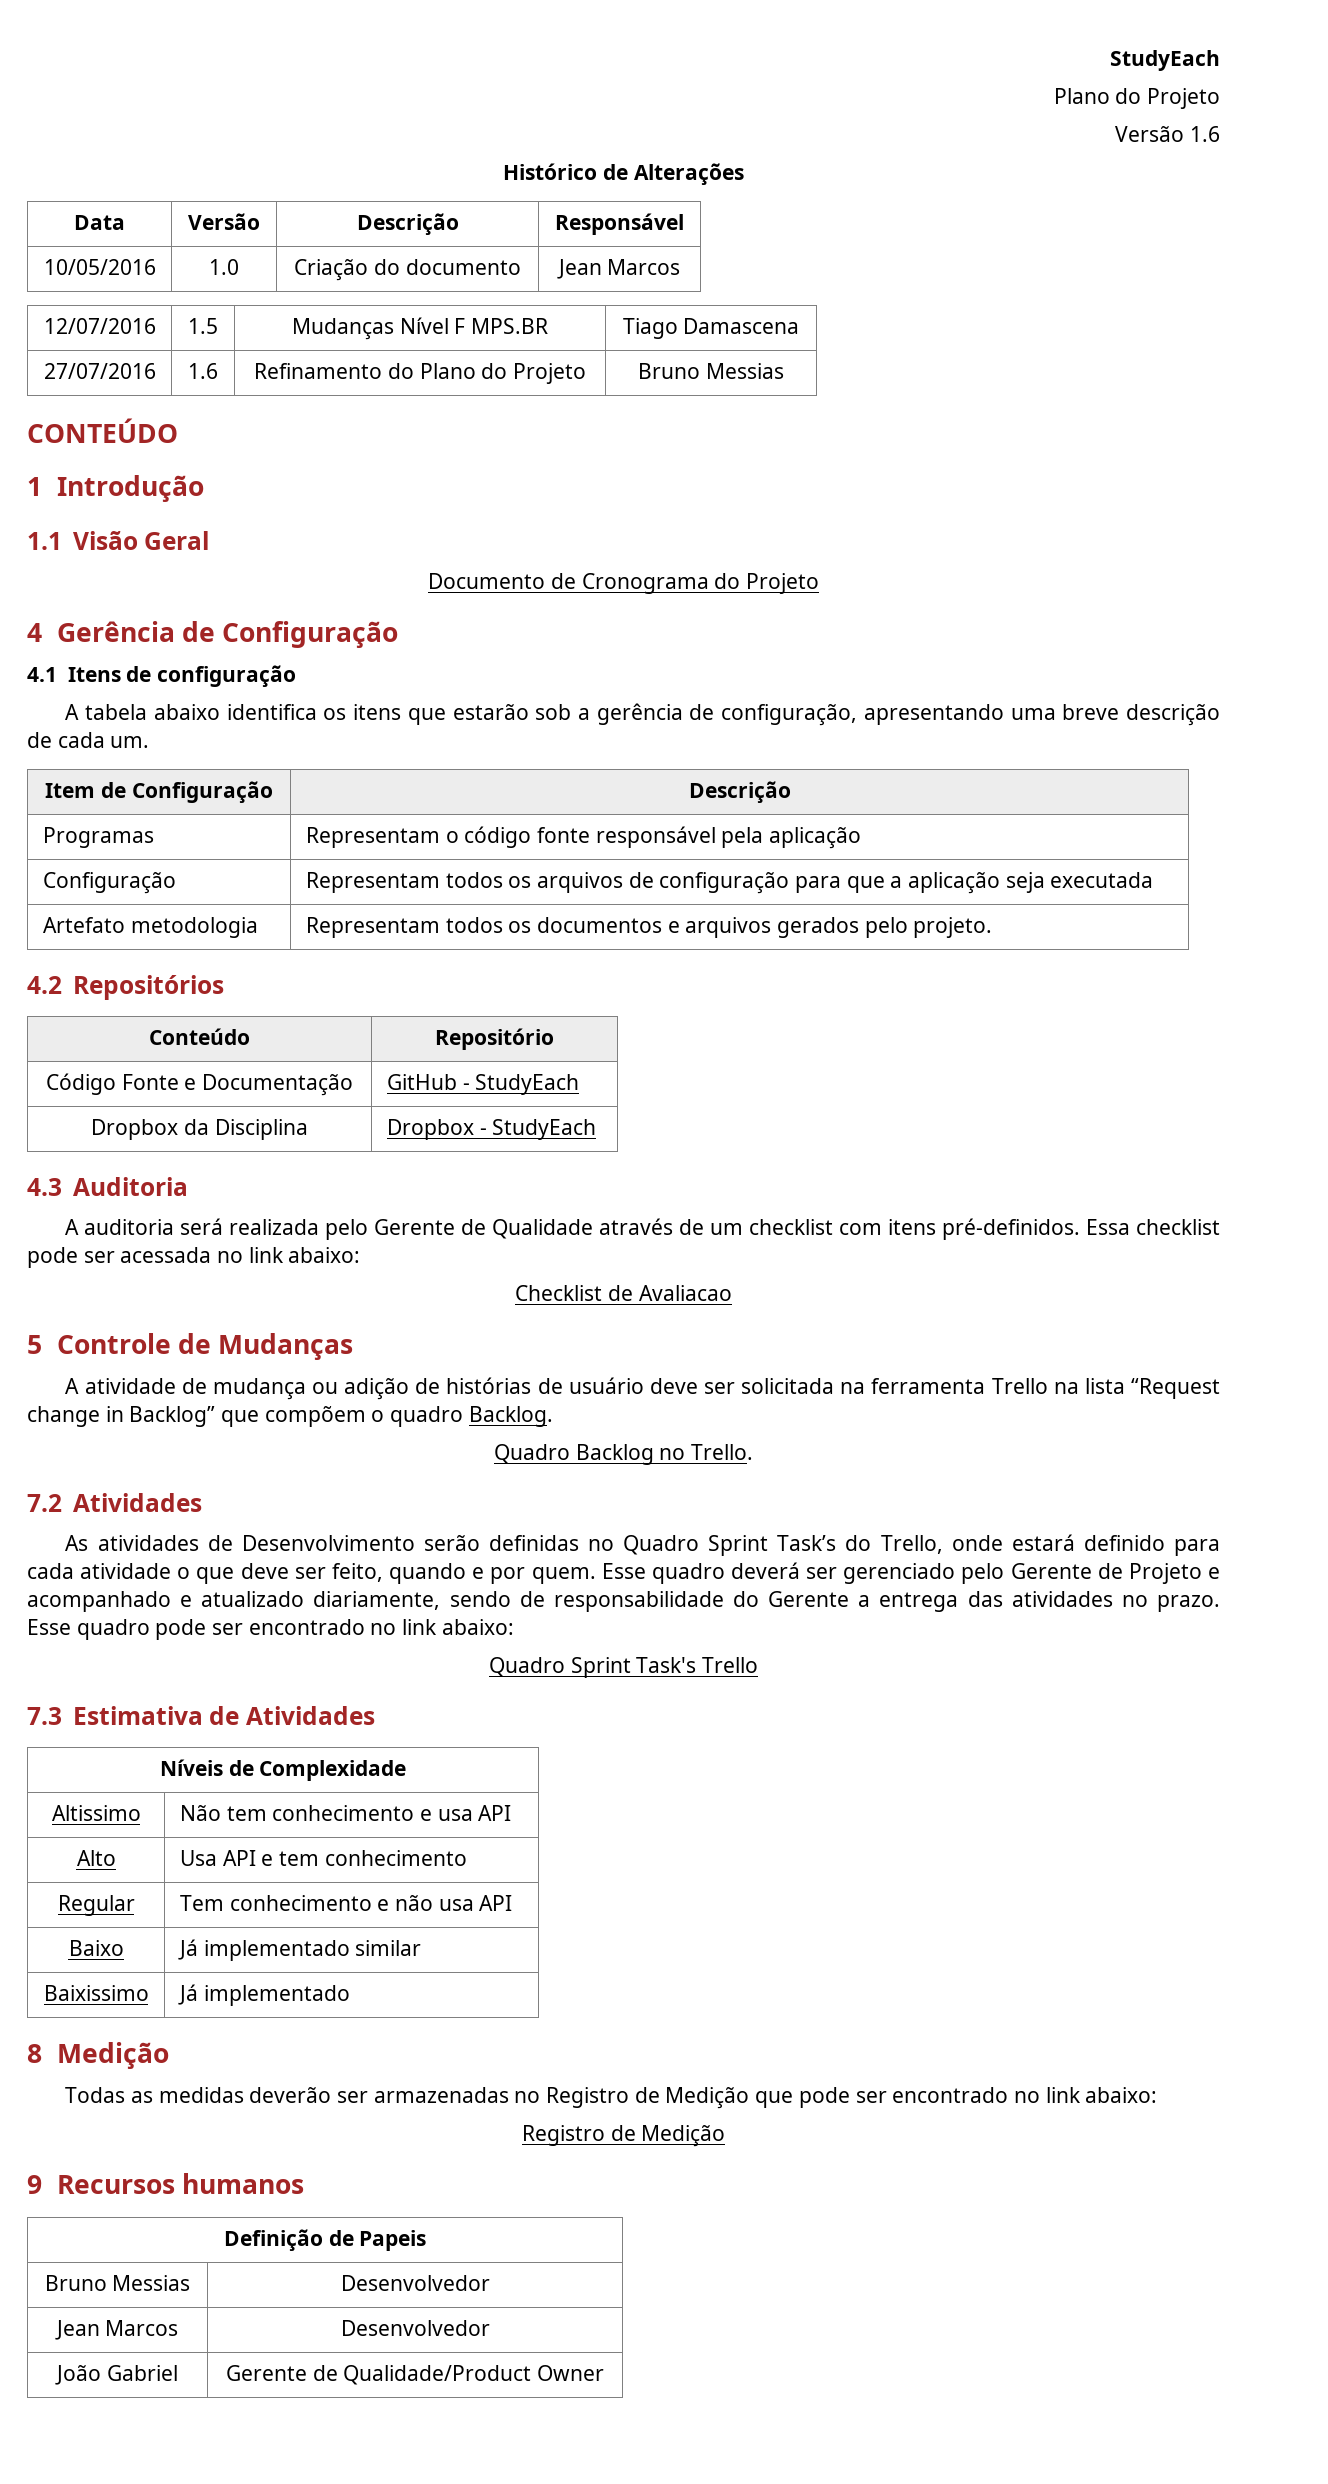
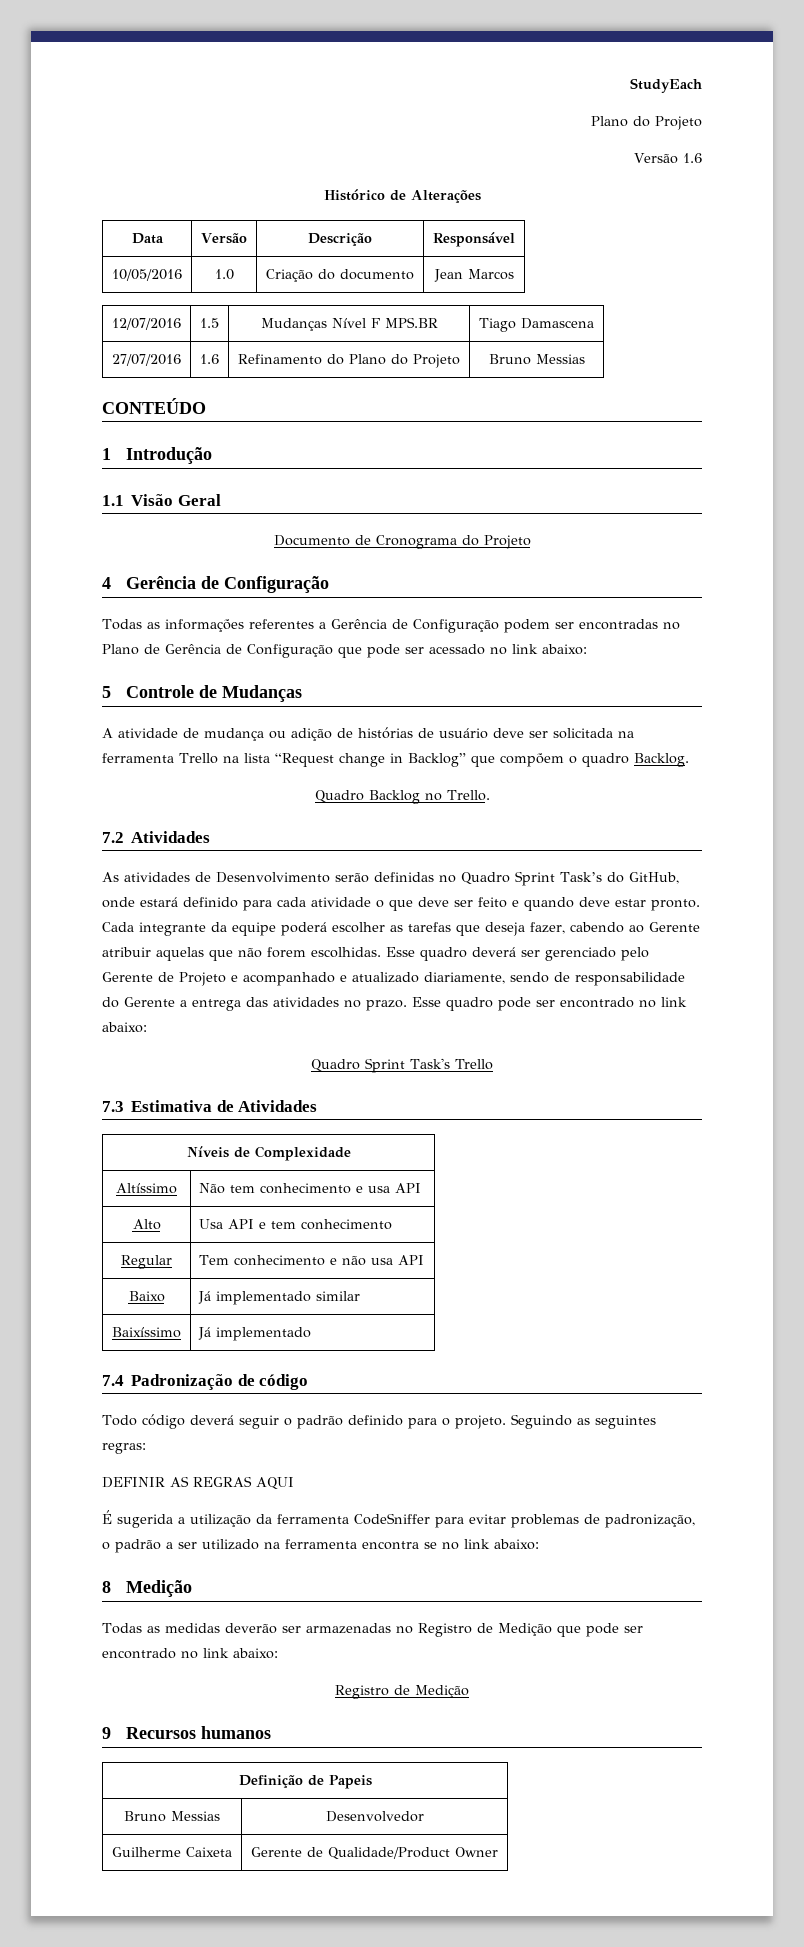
[27,665,296,687] [65,703,1220,726] [27,732,150,748] [45,781,273,803] [688,781,791,803] [42,827,154,848] [305,826,861,849] [42,872,176,894] [305,872,1154,894] [42,917,258,938] [305,917,993,938] [27,975,224,1000] [149,1028,250,1045] [435,1028,554,1050] [45,1073,354,1096] [386,1074,580,1095] [91,1119,308,1140] [386,1119,597,1140] [27,1177,188,1196] [65,1218,1220,1240] [27,1247,361,1268] [515,1285,732,1301] 4.1 Itens de configuração // A tabela abaixo identifica os itens que estarão sob a gerência de configuração, apresentando uma breve descrição de cada um. // Item de Configuração | Descrição // Programas | Representam o código fonte responsável pela aplicação // Configuração | Representam todos os arquivos de configuração para que a aplicação seja executada // Artefato metodologia | Representam todos os documentos e arquivos gerados pelo projeto. // 4.2 Repositórios // Conteúdo | Repositório // Código Fonte e Documentação | GitHub - StudyEach // Dropbox da Disciplina | Dropbox - StudyEach // 4.3 Auditoria // A auditoria será realizada pelo Gerente de Qualidade através de um checklist com itens pré-definidos. Essa checklist pode ser acessada no link abaixo: // Checklist de Avaliacao -> [102,619,680,633] [102,644,587,658] Todas as informações referentes a Gerência de Configuração podem ser encontradas no Plano de Gerência de Configuração que pode ser acessado no link abaixo:
[880,1535,943,1554] Trello, -> [628,872,679,884] GitHub,
[331,1563,596,1584] feito, quando e por quem. -> [478,897,700,911] [102,922,700,936] [102,947,381,961] feito e quando deve estar pronto. Cada integrante da equipe poderá escolher as tarefas que deseja fazer, cabendo ao Gerente atribuir aquelas que não forem escolhidas.
[51,1805,141,1821] Altissimo -> [116,1183,177,1194] Altíssimo
[43,1985,149,2001] [177,1984,350,2006] Baixissimo | Já implementado -> [112,1327,181,1338] [198,1327,312,1341] [102,1374,309,1390] [102,1414,656,1429] [102,1443,146,1454] [102,1476,294,1490] [102,1510,695,1528] [102,1539,539,1553] Baixíssimo | Já implementado // 7.4 Padronização de código // Todo código deverá seguir o padrão definido para o projeto. Seguindo as seguintes regras: // DEFINIR AS REGRAS AQUI // É sugerida a utilização da ferramenta CodeSniffer para evitar problemas de padronização, o padrão a ser utilizado na ferramenta encontra se no link abaixo:
[54,2320,179,2340] [340,2320,490,2336] [55,2365,178,2385] Jean Marcos | Desenvolvedor // João Gabriel -> [112,1847,232,1857] Guilherme Caixeta

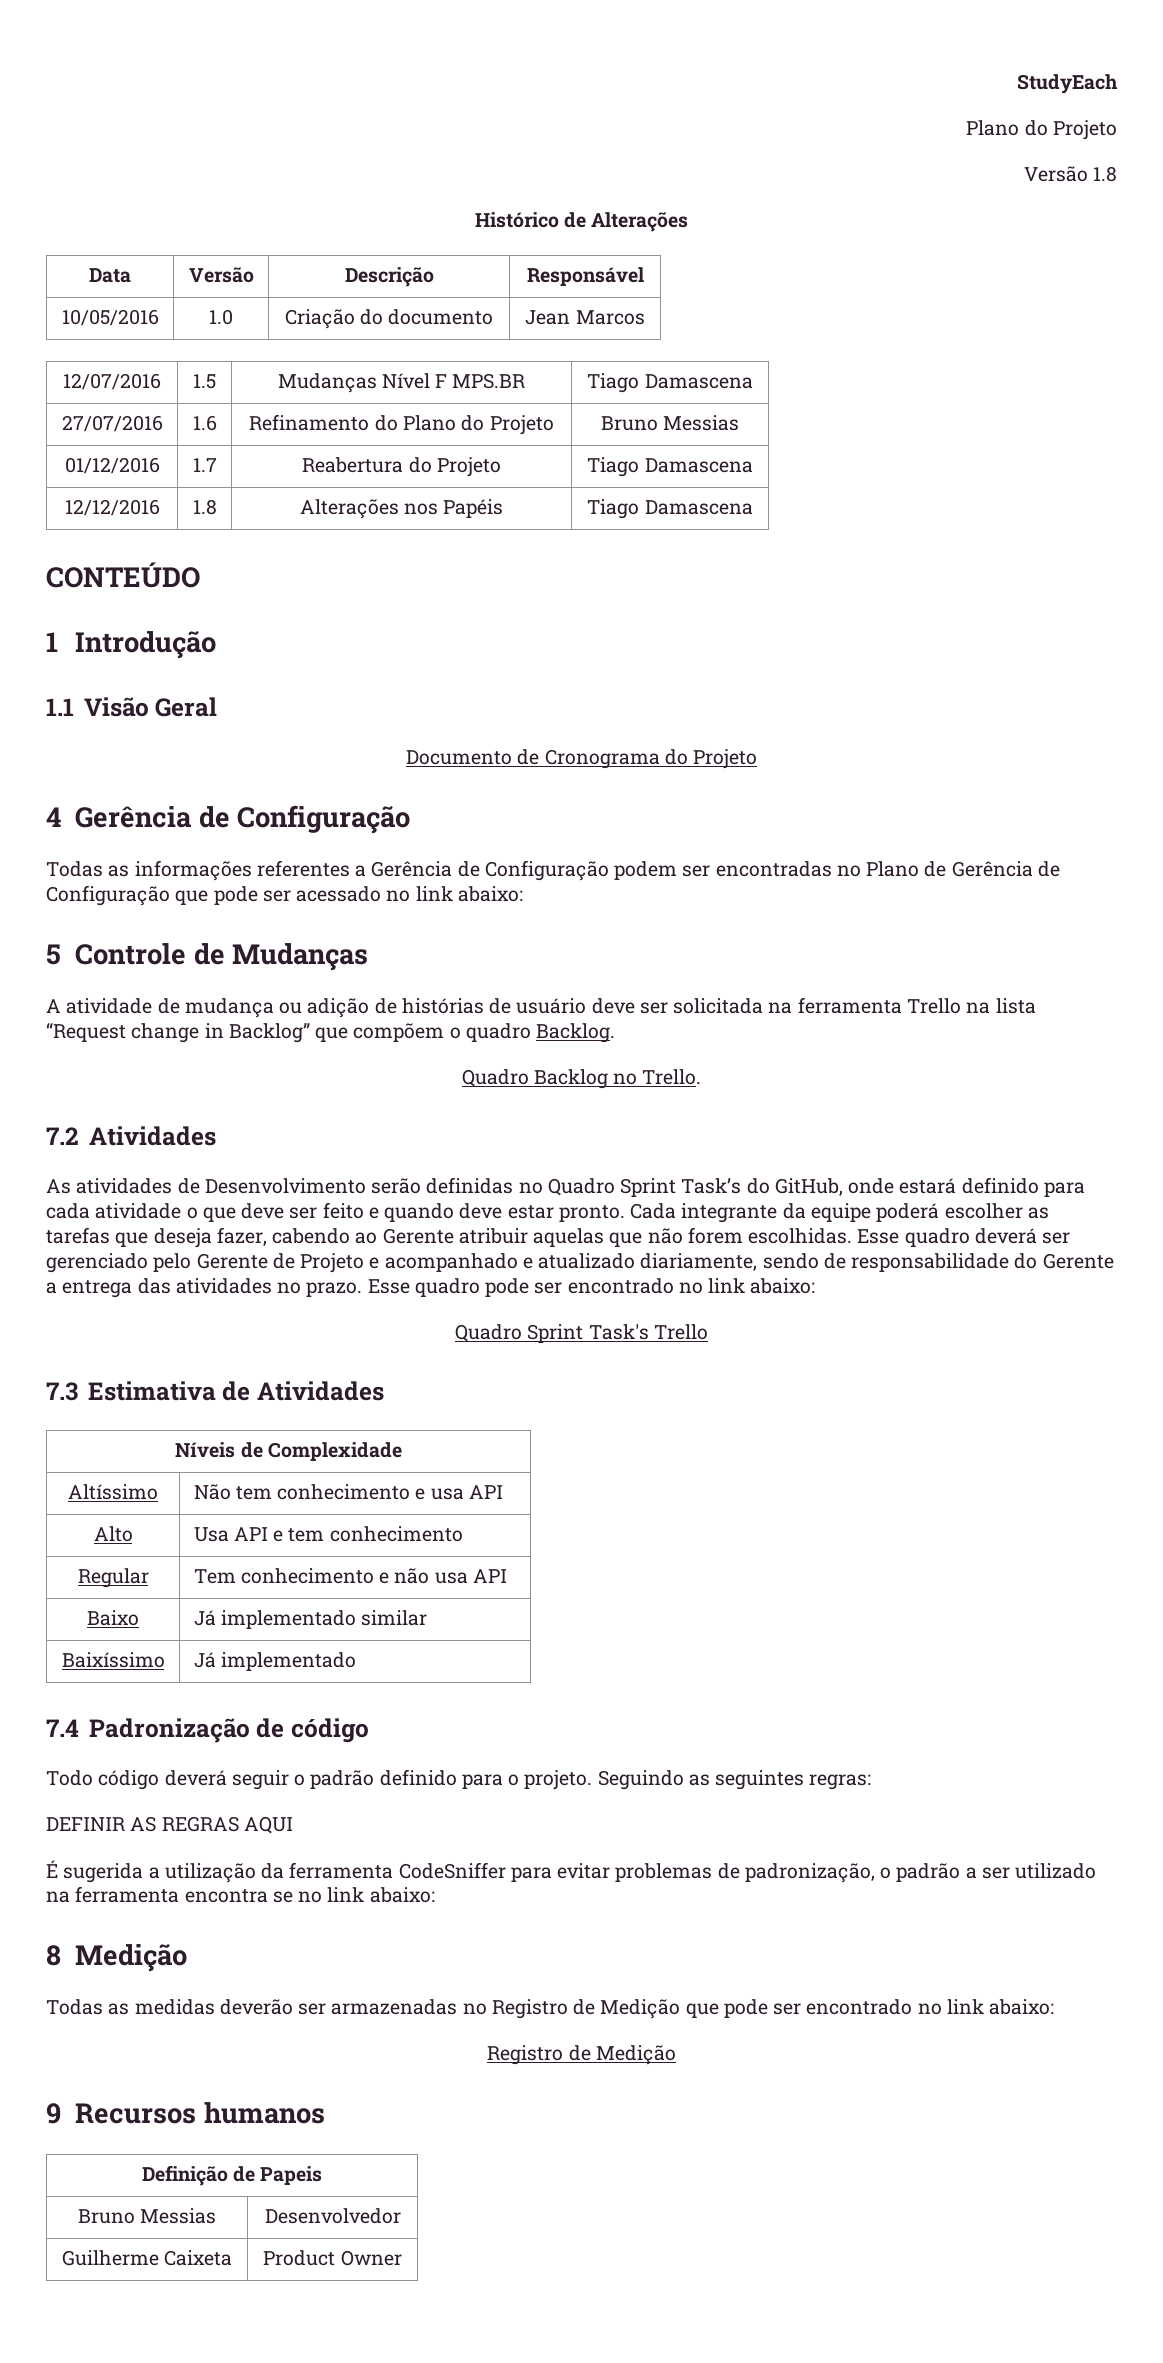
[683,153,702,163] 1.6 -> [1093,166,1118,182] 1.8
(585, 359) none -> [64,457,160,474] [192,458,217,472] [302,457,501,477] [587,457,753,477] [64,499,160,516] [192,499,217,515] [299,499,504,519] [587,499,753,519] // 01/12/2016 | 1.7 | Reabertura do Projeto | Tiago Damascena // 12/12/2016 | 1.8 | Alterações nos Papéis | Tiago Damascena
[251,1847,450,1860] Gerente de Qualidade/Product -> [263,2250,336,2266] Product

